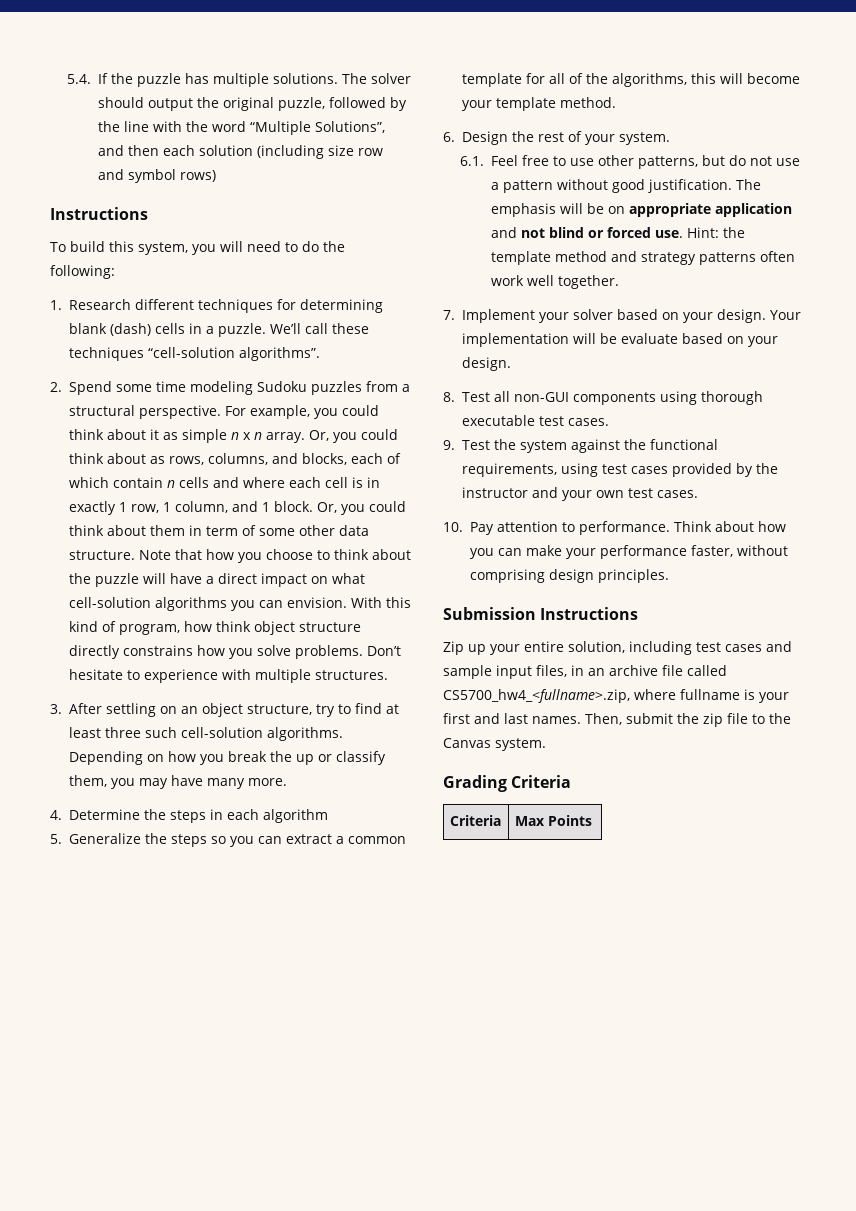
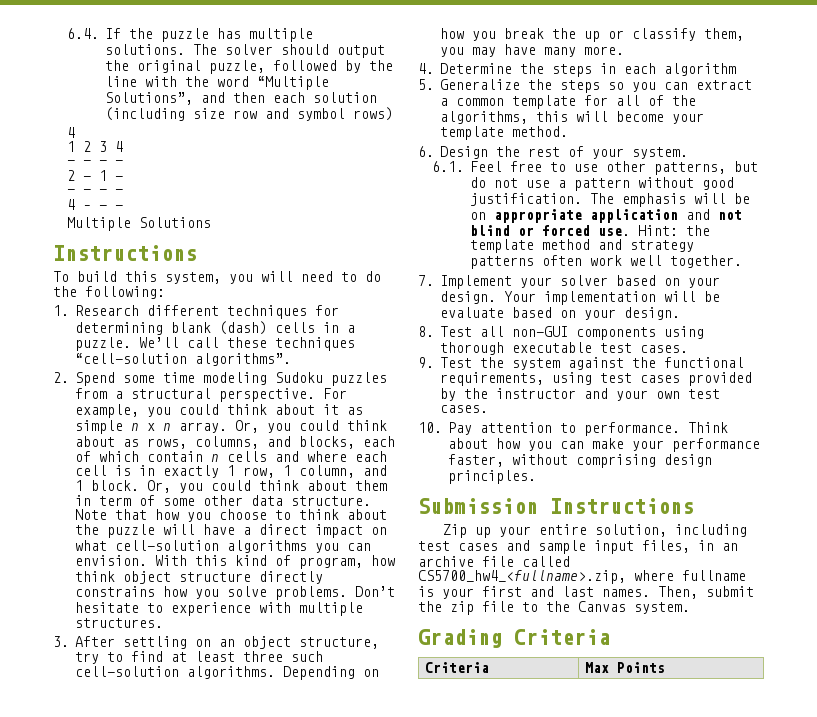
[67,74,92,84] 5.4. -> [66,28,99,39] 6.4.
(217, 176) none -> [66,127,75,138] [66,141,123,152] [66,160,123,165] [66,170,123,181] [66,189,123,194] [66,199,123,210] [66,217,211,231] // 4 // 1 2 3 4 // - - - - // 2 - 1 - // - - - - // 4 – - - // Multiple Solutions

